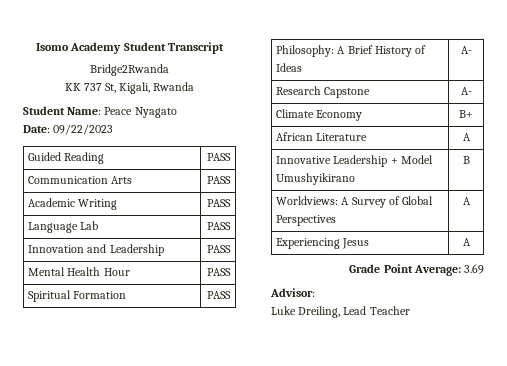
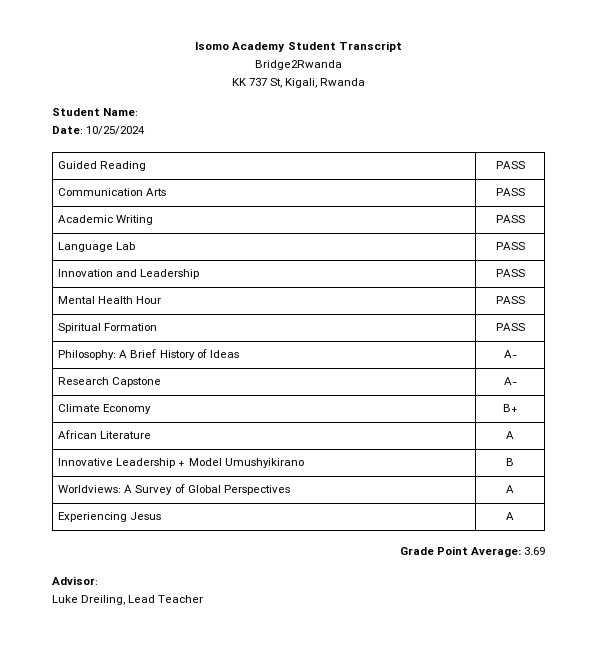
[104,107,177,118] Peace Nyagato -> (139, 112) none
[53,124,114,135] 09/22/2023 -> [86,126,146,135] 10/25/2024

